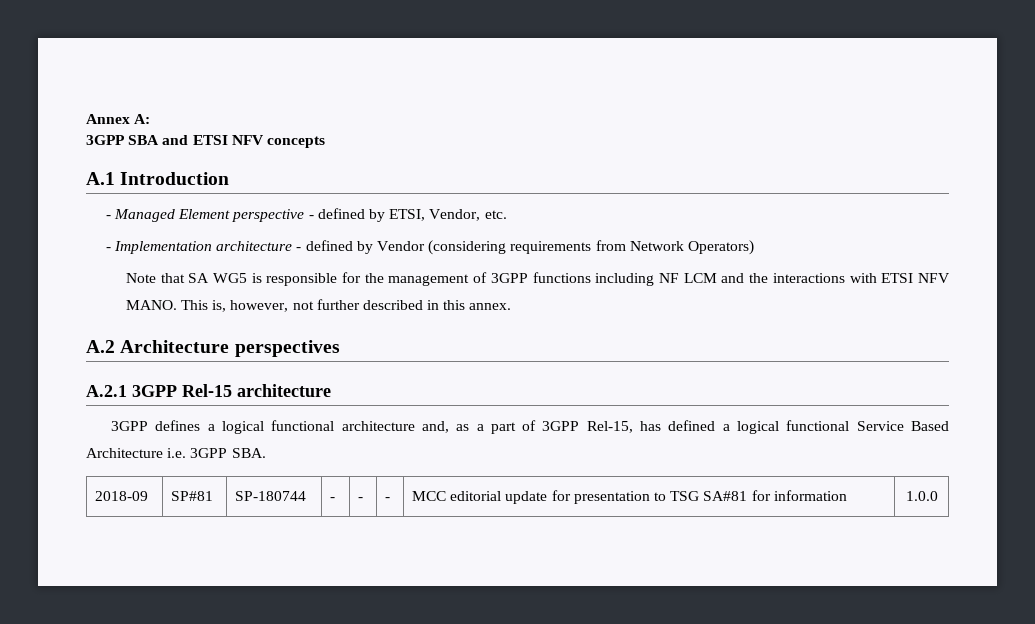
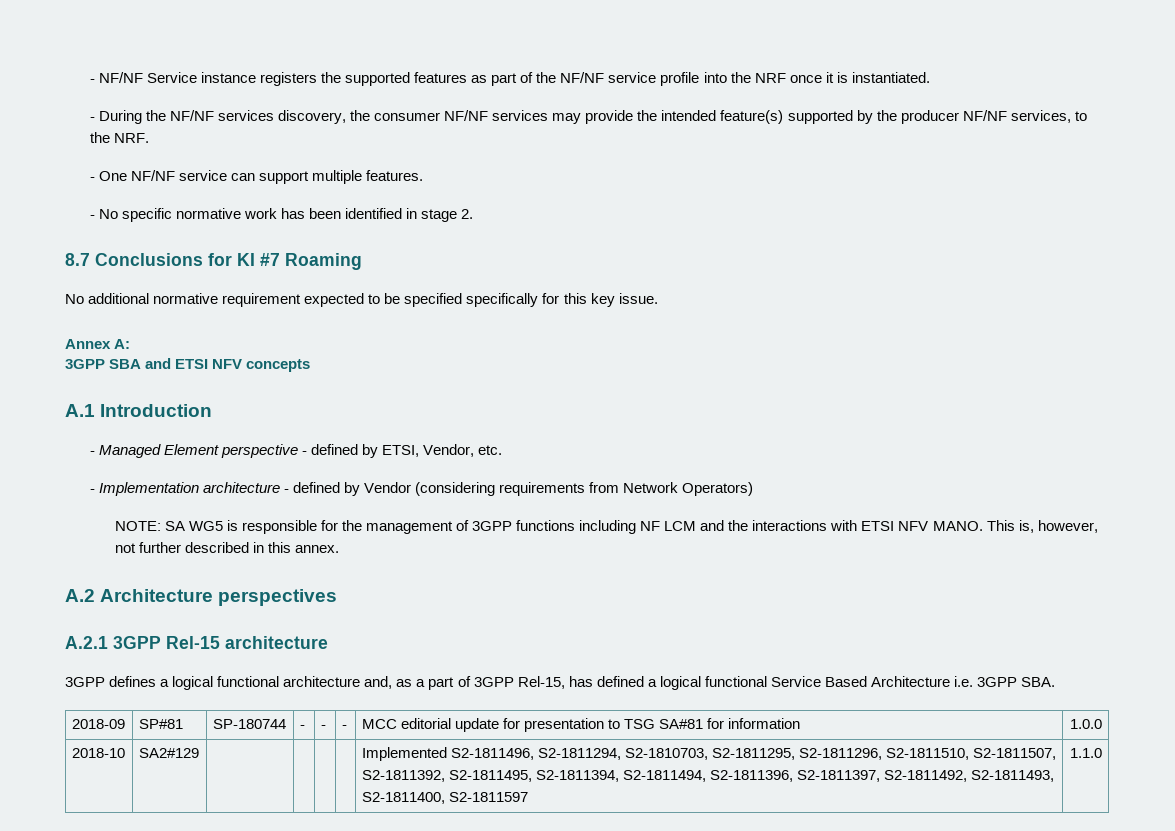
(86, 119) none -> [89,72,930,86] [89,110,1087,124] [89,132,149,143] [89,170,424,184] [89,208,474,222] [65,253,362,270] [65,293,658,307] - NF/NF Service instance registers the supported features as part of the NF/NF service profile into the NRF once it is instantiated. // - During the NF/NF services discovery, the consumer NF/NF services may provide the intended feature(s) supported by the producer NF/NF services, to the NRF. // - One NF/NF service can support multiple features. // - No specific normative work has been identified in stage 2. // 8.7 Conclusions for KI #7 Roaming // No additional normative requirement expected to be specified specifically for this key issue. //
[125,273,185,283] Note that -> [114,521,161,531] NOTE:
(938, 496) none -> [71,748,125,758] [138,748,199,758] [361,747,1056,761] [361,770,1054,782] [361,792,528,804] [1069,748,1102,758] // 2018-10 | SA2#129 | | | | | Implemented S2-1811496, S2-1811294, S2-1810703, S2-1811295, S2-1811296, S2-1811510, S2-1811507, S2-1811392, S2-1811495, S2-1811394, S2-1811494, S2-1811396, S2-1811397, S2-1811492, S2-1811493, S2-1811400, S2-1811597 | 1.1.0

